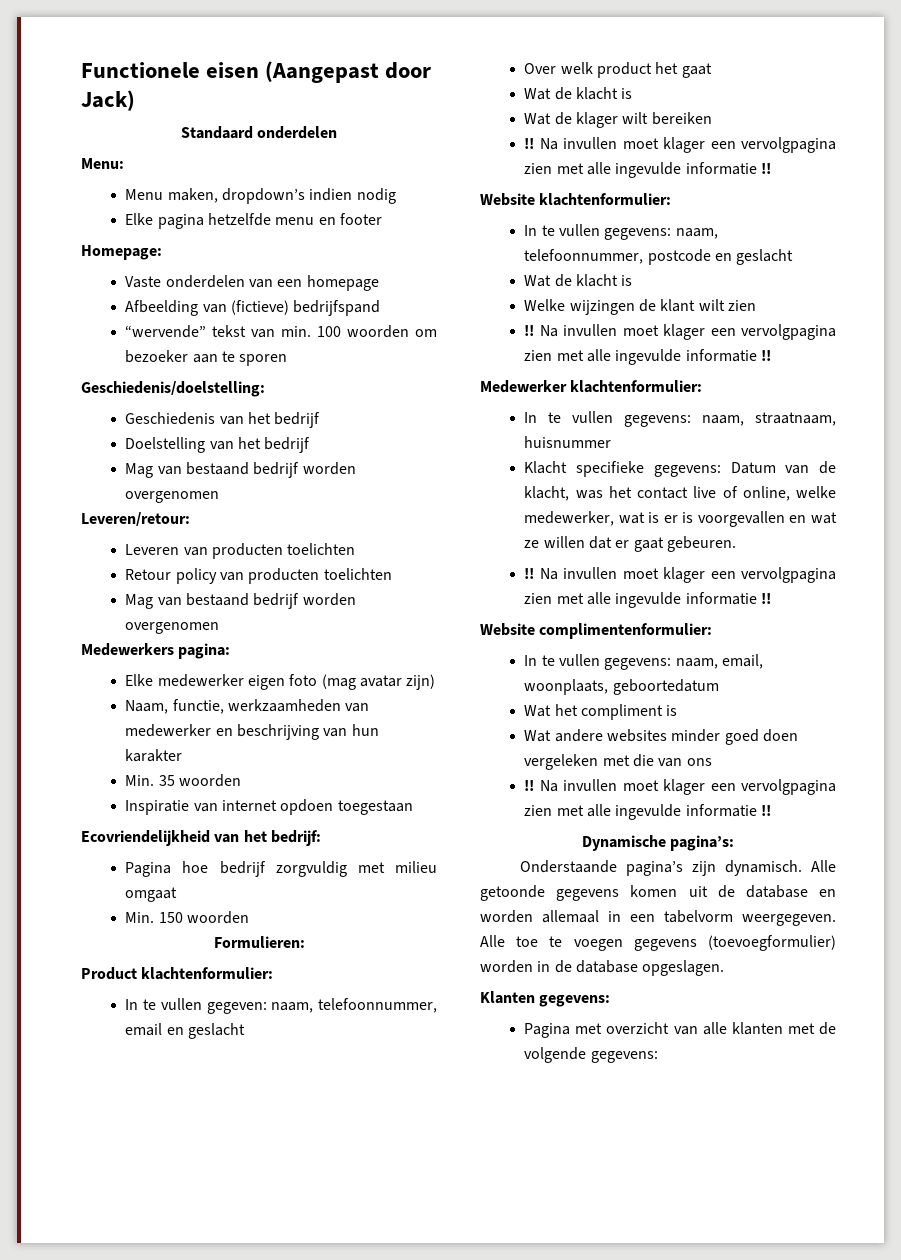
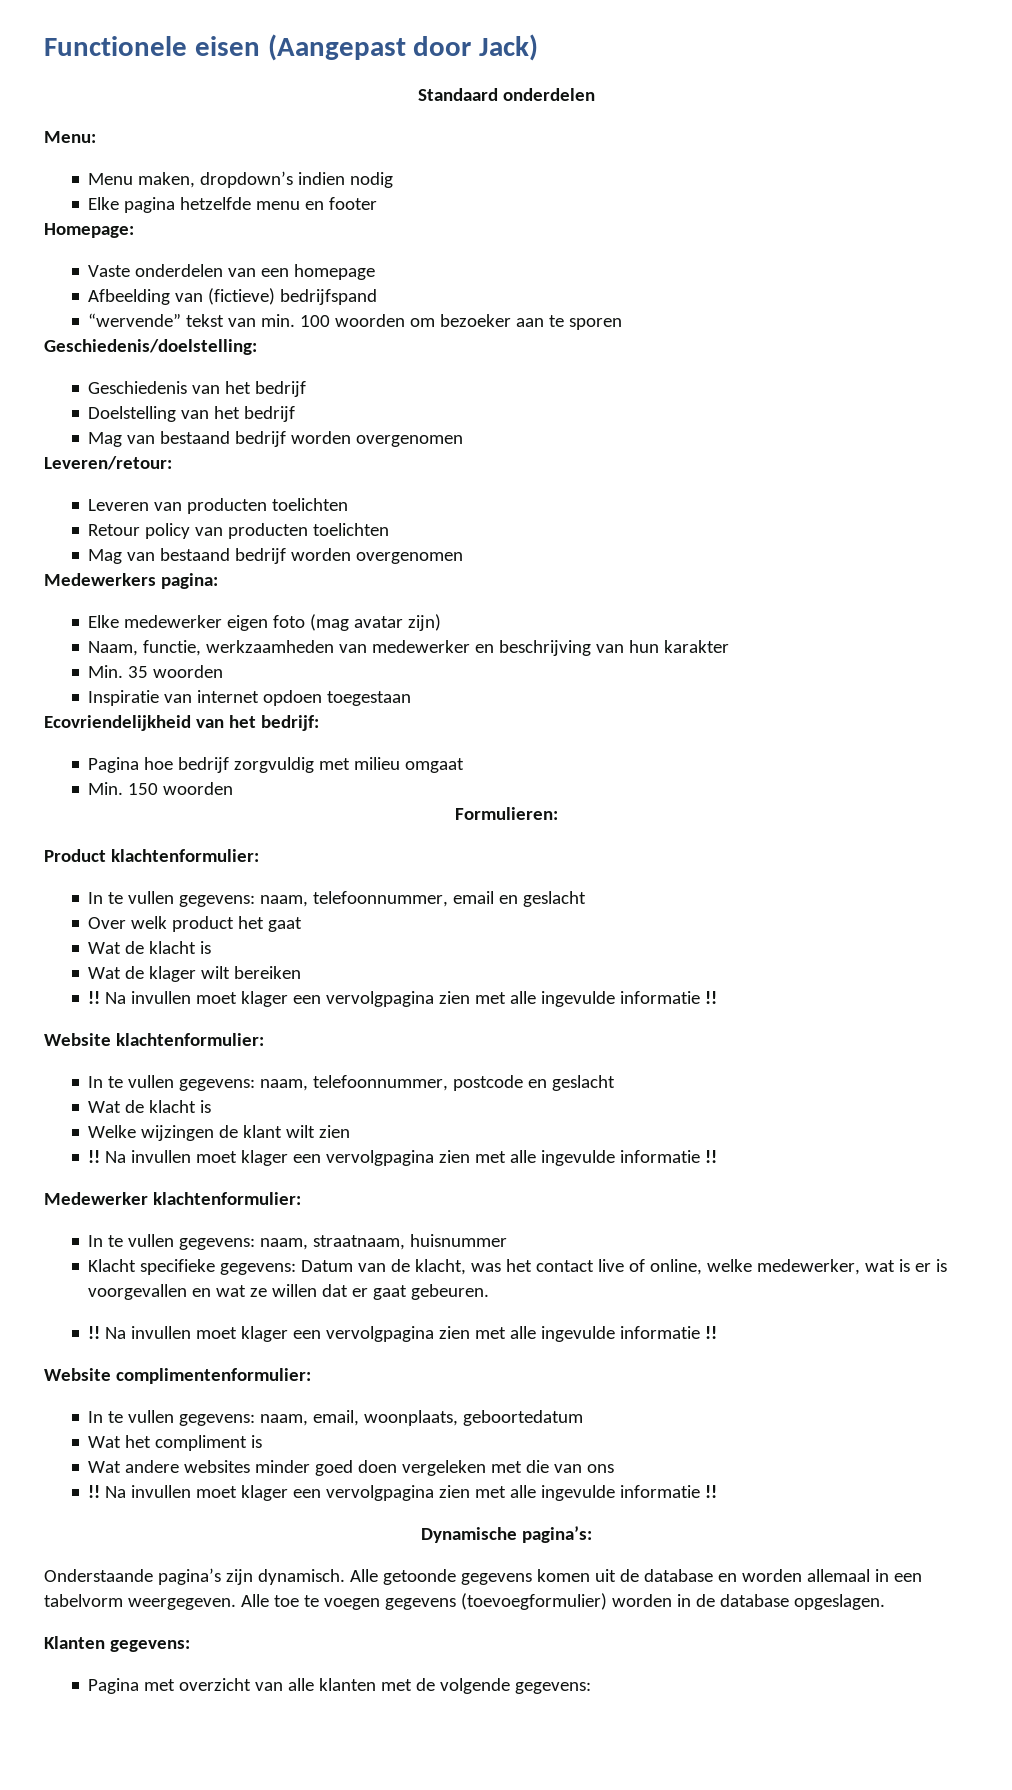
[206,1002,267,1014] gegeven: -> [179,895,256,907] gegevens:

